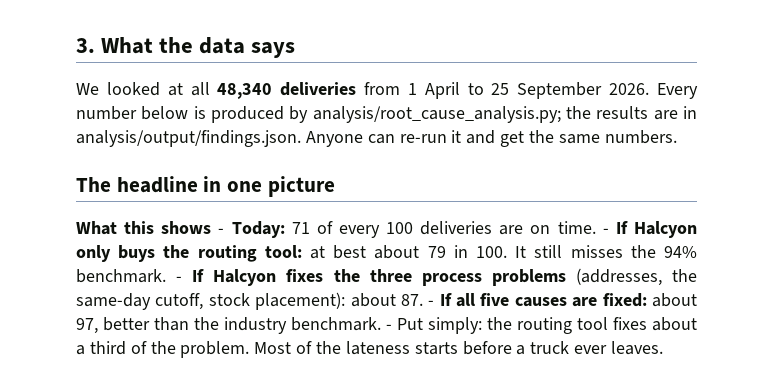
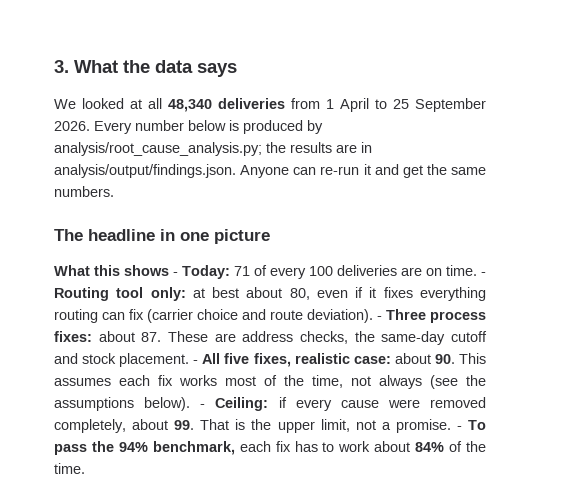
[615,221,697,238] [76,245,697,262] [76,268,698,286] [76,292,698,310] [76,317,697,334] [76,341,664,358] If Halcyon only buys the routing tool: at best about 79 in 100. It still misses the 94% benchmark. - If Halcyon fixes the three process problems (addresses, the same-day cutoff, stock placement): about 87. - If all five causes are fixed: about 97, better than the industry benchmark. - Put simply: the routing tool fixes about a third of the problem. Most of the lateness starts before a truck ever leaves. -> [54,287,486,301] [54,309,486,323] [54,331,488,345] [54,353,486,367] [54,375,486,389] [54,397,486,411] [54,419,486,433] [54,441,487,455] [54,463,85,474] Routing tool only: at best about 80, even if it fixes everything routing can fix (carrier choice and route deviation). - Three process fixes: about 87. These are address checks, the same-day cutoff and stock placement. - All five fixes, realistic case: about 90. This assumes each fix works most of the time, not always (see the assumptions below). - Ceiling: if every cause were removed completely, about 99. That is the upper limit, not a promise. - To pass the 94% benchmark, each fix has to work about 84% of the time.

